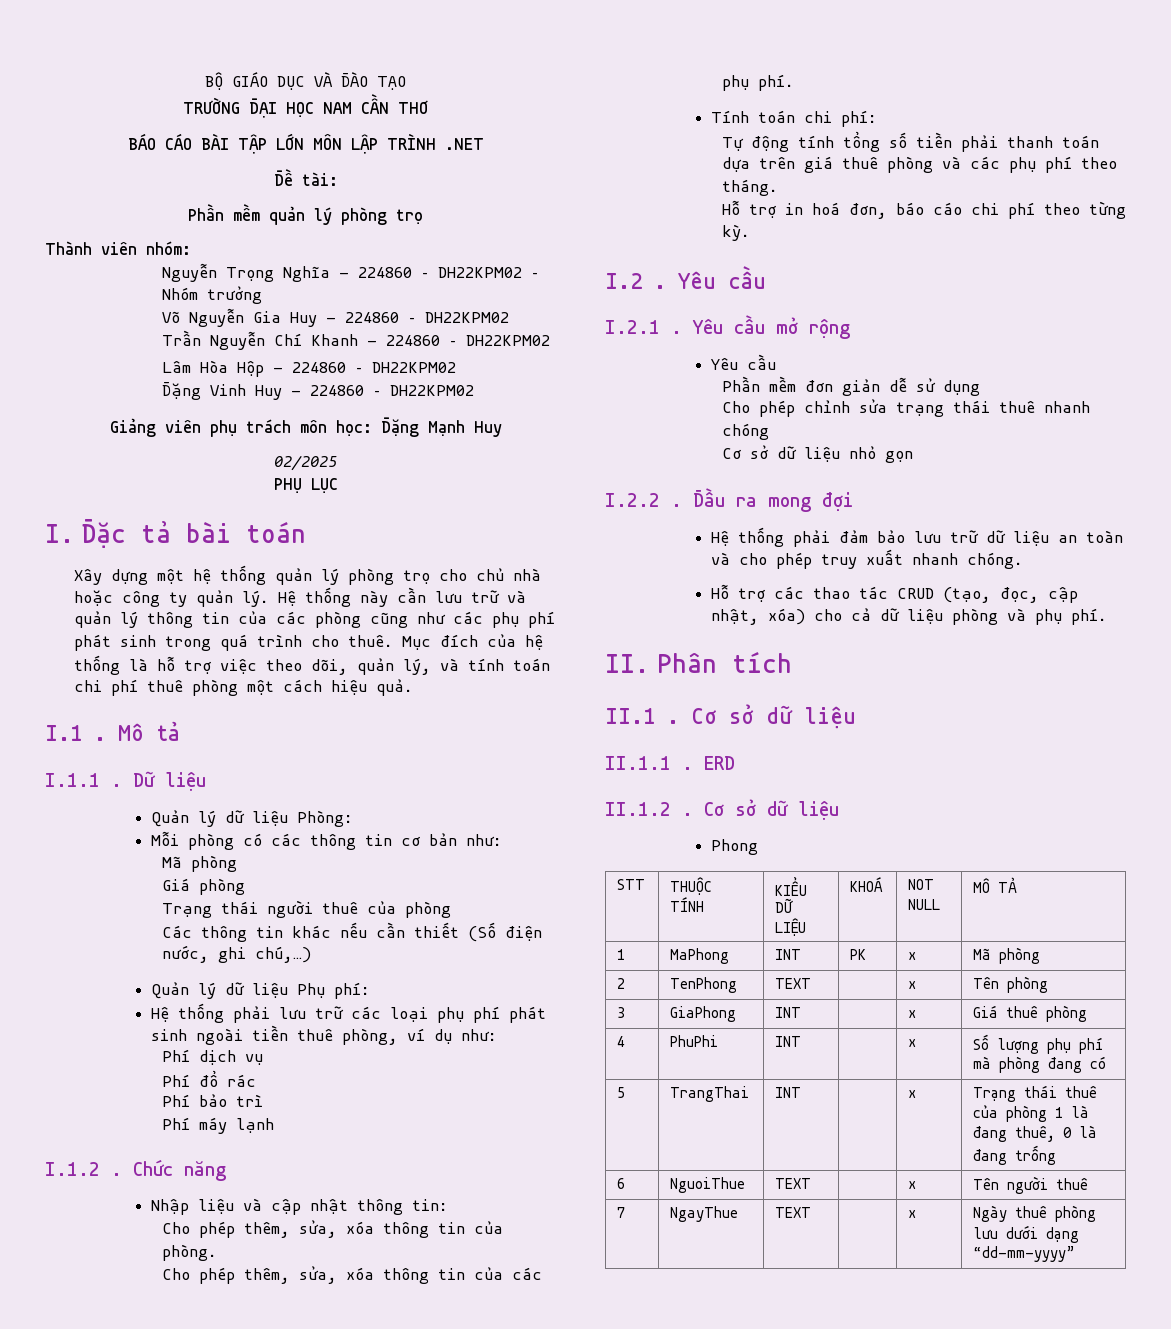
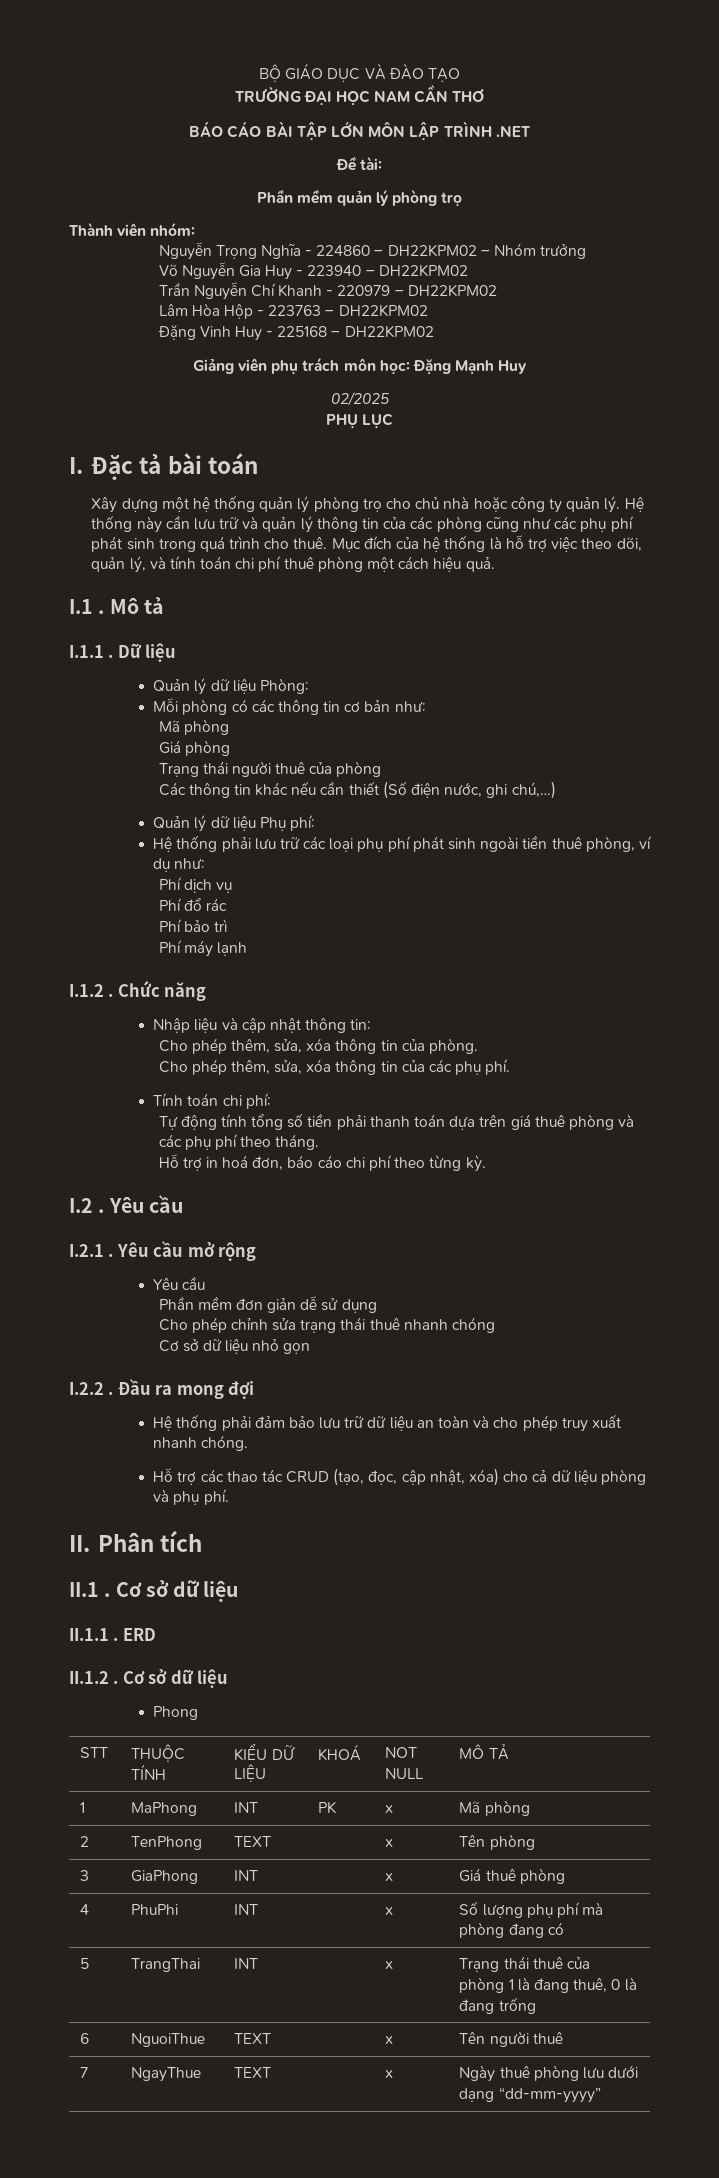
[344,312,399,323] 224860 -> [307,265,362,276] 223940
[385,335,440,346] 224860 -> [337,285,391,296] 220979
[291,362,346,373] 224860 -> [268,305,322,316] 223763
[309,385,364,396] 224860 -> [277,326,328,337] 225168

